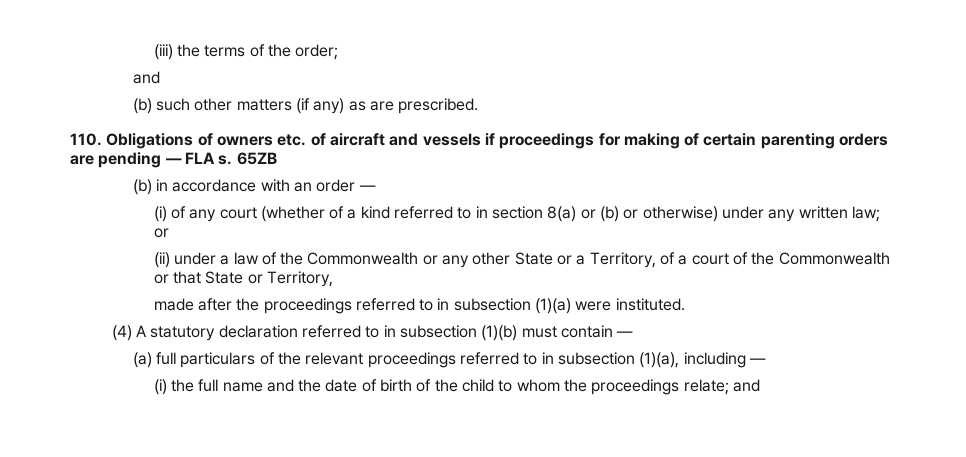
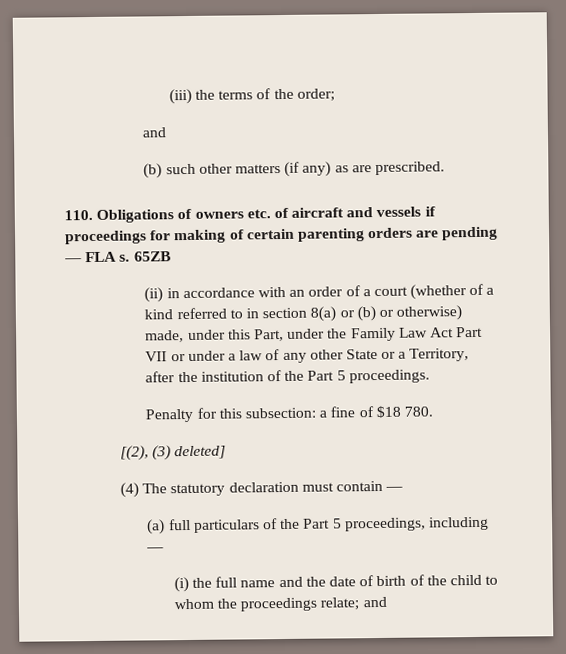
[132,179,152,195] (b) -> [144,287,164,303] (ii)
[358,185,376,191] [153,206,217,222] — // (i) of any -> [345,285,371,297] of a
[721,206,880,222] [153,228,169,238] [153,252,170,268] under any written law; or // (ii) -> [145,326,484,343] [145,351,186,362] made, under this Part, under the Family Law Act Part VII or
[280,252,438,265] the Commonwealth or -> (281, 355) none
[660,252,890,265] [153,271,333,287] [153,298,685,314] of a court of the Commonwealth or that State or Territory, // made after the proceedings referred to in subsection (1)(a) were instituted. -> [145,369,430,384] [145,405,433,423] [119,445,227,461] after the institution of the Part 5 proceedings. // Penalty for this subsection: a fine of $18 780. // [(2), (3) deleted]
[136,325,148,337] A -> [142,483,168,494] The
[302,325,518,341] referred to in subsection (1)(b) -> (299, 487) none
[305,352,680,368] relevant proceedings referred to in subsection (1)(a), -> [303,517,426,532] Part 5 proceedings,

